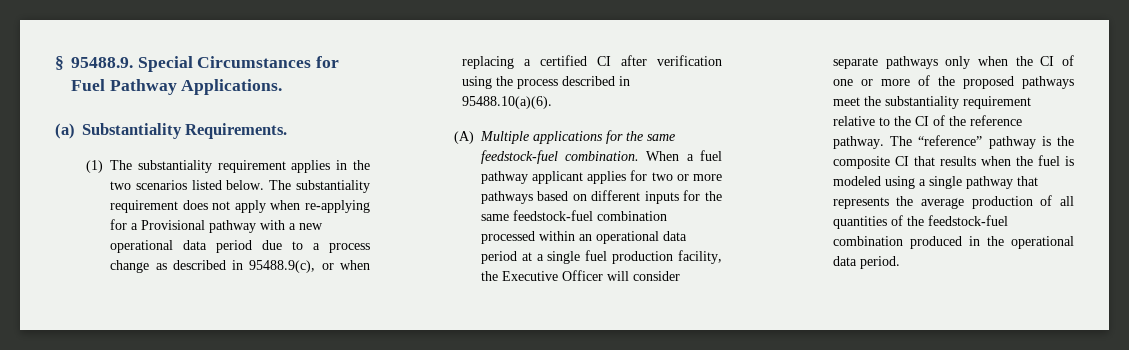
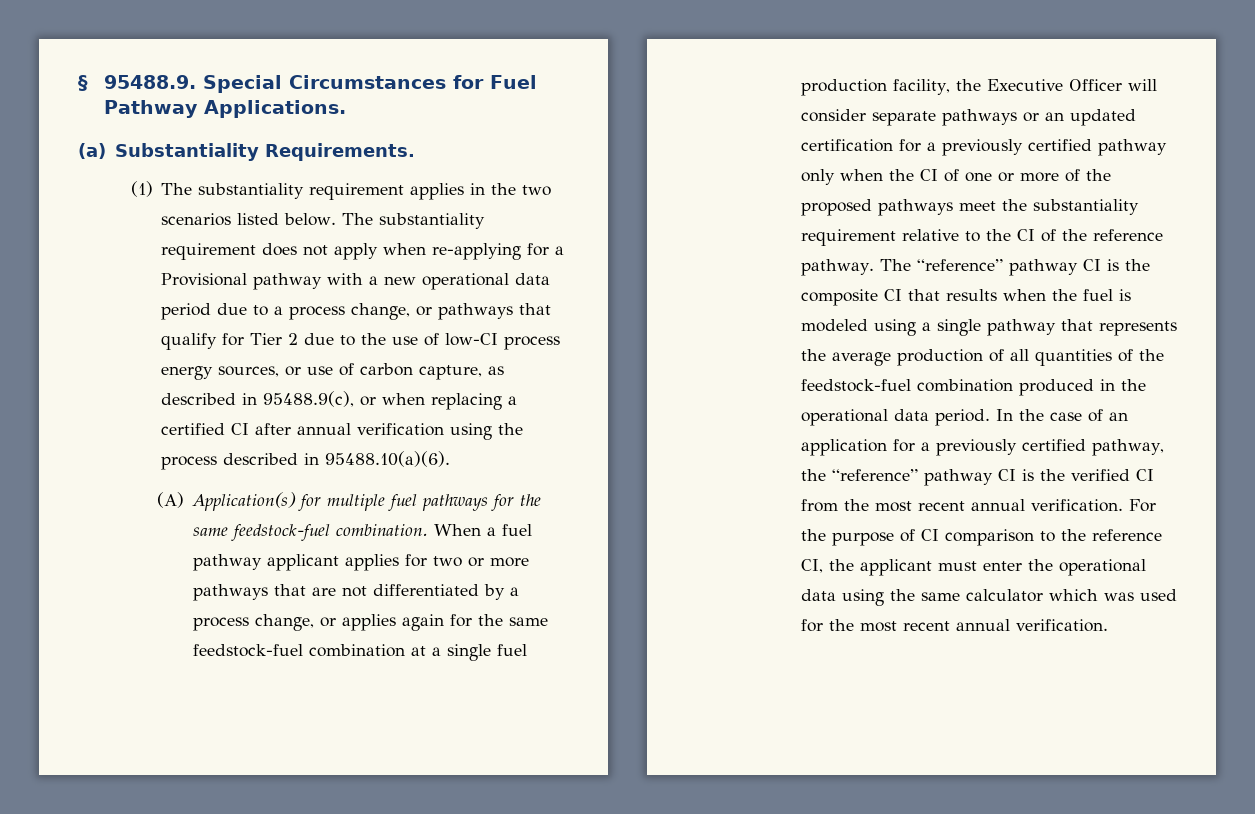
[110,260,150,273] change -> [351,303,552,320] [161,333,561,350] [161,363,483,380] change, or pathways that qualify for Tier 2 due to the use of low-CI process energy sources, or use of carbon capture,
(648, 60) none -> [297,423,352,435] annual
[479,131,603,144] Multiple applications -> [191,492,488,511] Application(s) for multiple fuel pathways
[537,190,679,204] based on different inputs -> [273,584,519,600] [192,614,444,631] that are not differentiated by a process change, or applies again
[480,231,687,244] [480,251,517,264] processed within an operational data period -> (405, 650) none
(938, 62) none -> [1022,109,1136,126] [800,139,1167,156] or an updated certification for a previously certified pathway
(1036, 142) none -> [1082,259,1101,271] CI
(900, 262) none -> [995,409,1128,422] [800,439,1164,456] [800,469,1154,486] [800,499,1156,512] [800,529,1162,546] [800,559,1146,576] [800,589,1177,606] [800,619,1108,632] In the case of an application for a previously certified pathway, the “reference” pathway CI is the verified CI from the most recent annual verification. For the purpose of CI comparison to the reference CI, the applicant must enter the operational data using the same calculator which was used for the most recent annual verification.

